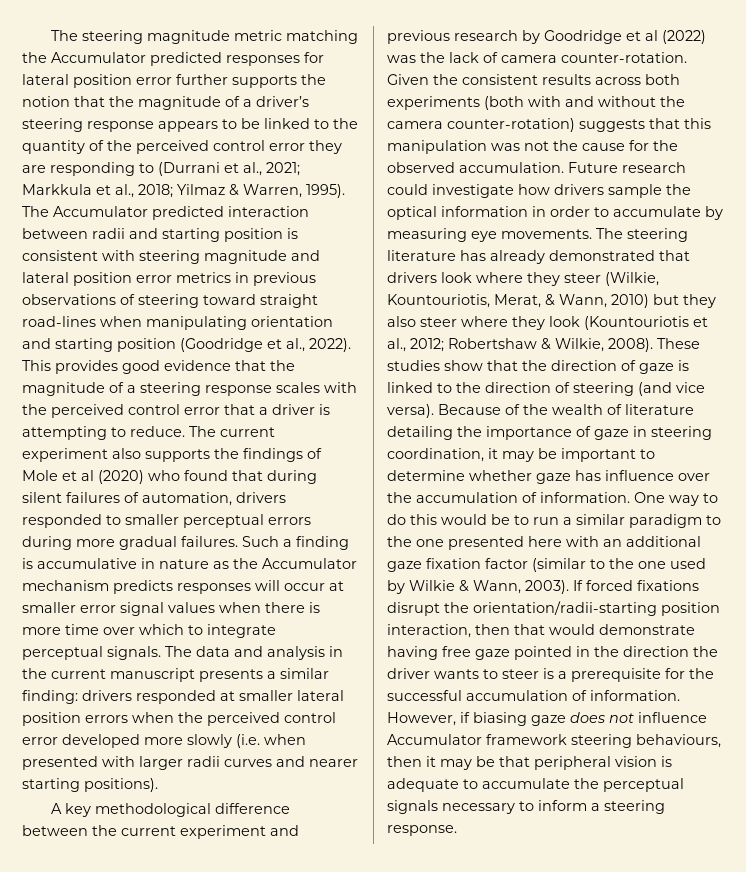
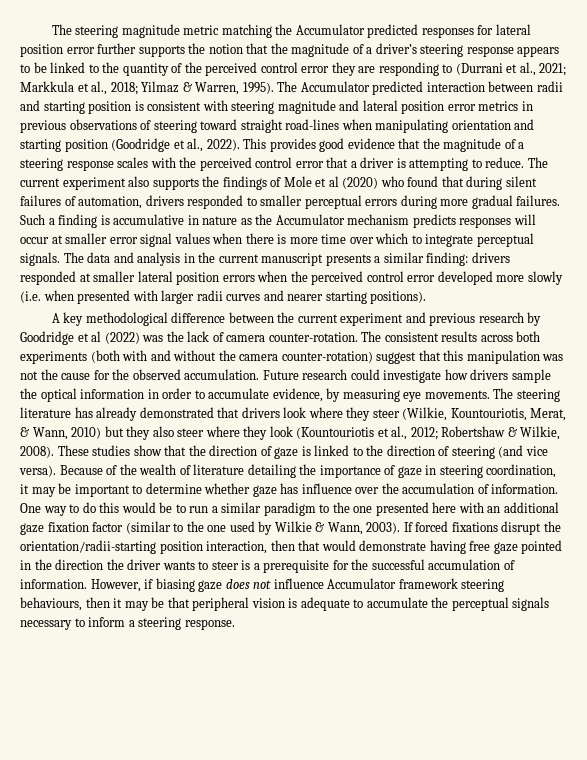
[387,74,458,85] Given the -> [361,331,382,342] The
[579,119,645,132] suggests -> [376,352,417,364] suggest
(701, 211) none -> [272,388,323,402] evidence,

